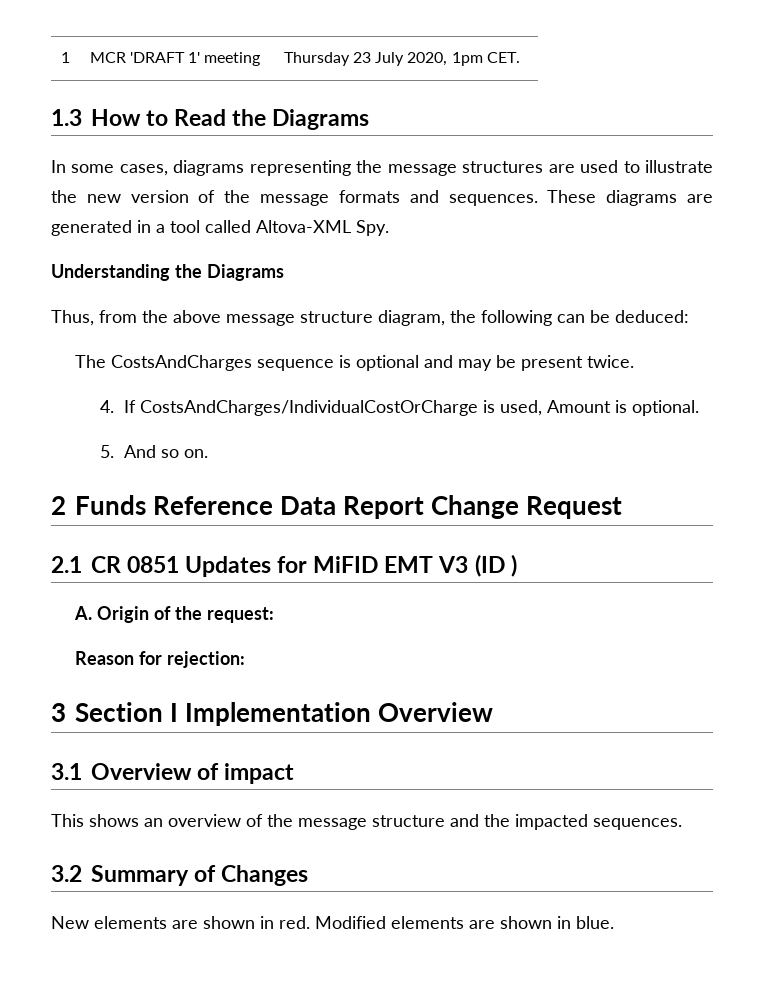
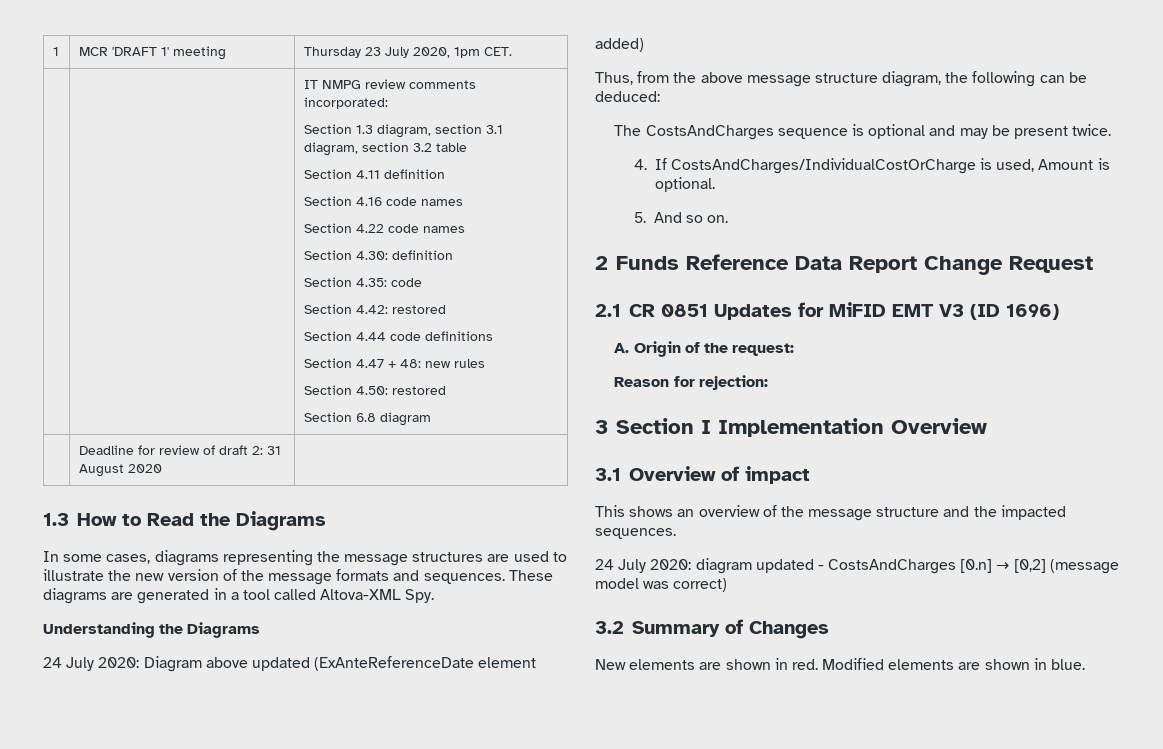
(521, 57) none -> [303,79,476,89] [303,97,388,109] [303,124,503,138] [303,142,467,156] [303,169,445,179] [303,196,463,206] [303,223,465,233] [303,250,453,260] [303,277,422,287] [303,304,446,314] [303,331,493,341] [303,358,485,368] [303,385,446,395] [303,412,431,426] [78,445,281,455] [78,464,162,477] // | | IT NMPG review comments incorporated: // Section 1.3 diagram, section 3.1 diagram, section 3.2 table // Section 4.11 definition // Section 4.16 code names // Section 4.22 code names // Section 4.30: definition // Section 4.35: code // Section 4.42: restored // Section 4.44 code definitions // Section 4.47 + 48: new rules // Section 4.50: restored // Section 6.8 diagram // | Deadline for review of draft 2: 31 August 2020 |
(284, 272) none -> [43,656,537,672] [595,38,644,52] // 24 July 2020: Diagram above updated (ExAnteReferenceDate element added)
[510,554,517,577] ) -> [1005,304,1059,320] 1696)
(682, 824) none -> [595,558,1119,574] [595,578,728,592] // 24 July 2020: diagram updated - CostsAndCharges [0.n] → [0,2] (message model was correct)

